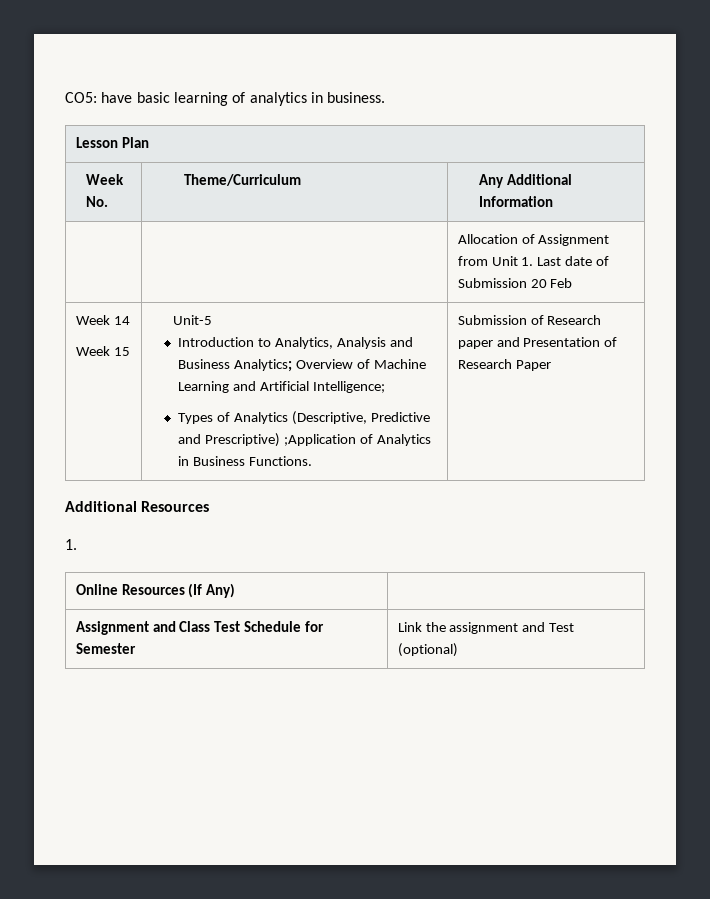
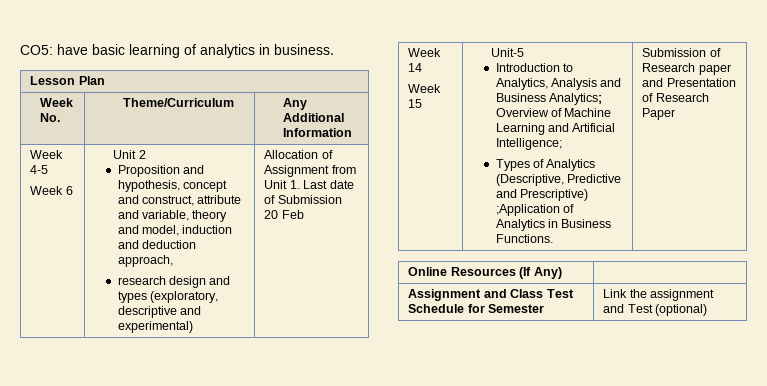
(553, 201) | -> [30,150,64,159] [30,165,49,174] [30,186,73,195] [113,150,146,159] [117,165,204,177] [117,180,227,192] [117,195,242,206] [117,210,228,222] [117,225,233,236] [117,240,196,249] [117,255,173,267] [117,276,231,288] [117,291,218,303] [117,306,201,318] [117,321,193,333] Week 4-5 // Week 6 | Unit 2 // Proposition and hypothesis, concept and construct, attribute and variable, theory and model, induction and deduction approach, // research design and types (exploratory, descriptive and experimental)
[65,501,210,512] [65,539,77,550] // Additional Resources // 1. -> (676, 114) none

